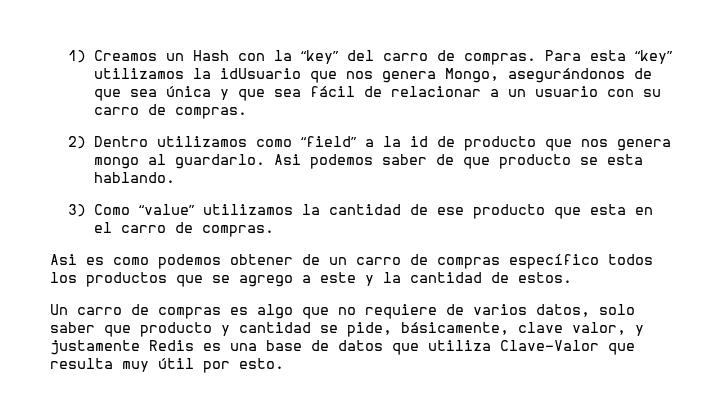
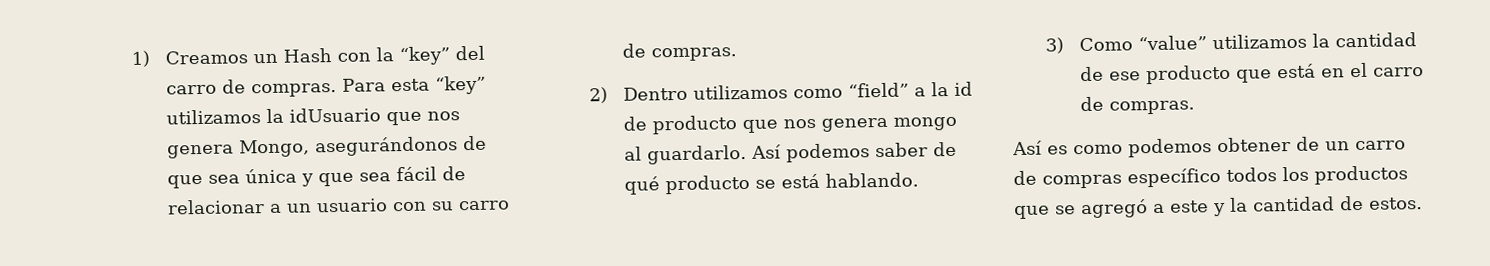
[273,154,301,165] Asi -> [751,144,782,159] Así
[462,157,490,169] que -> [624,176,661,195] qué
[606,154,643,165] esta -> [781,173,821,189] está
[589,204,626,215] esta -> [1277,63,1317,79] está
[50,254,77,265] Asi -> [1012,140,1042,156] Así
[239,275,293,287] agrego -> [1081,199,1148,219] agregó
[50,304,635,319] [50,322,644,337] [50,340,635,355] [50,358,284,373] // Un carro de compras es algo que no requiere de varios datos, solo saber que producto y cantidad se pide, básicamente, clave valor, y justamente Redis es una base de datos que utiliza Clave-Valor que resulta muy útil por esto. -> (1423, 203) none

